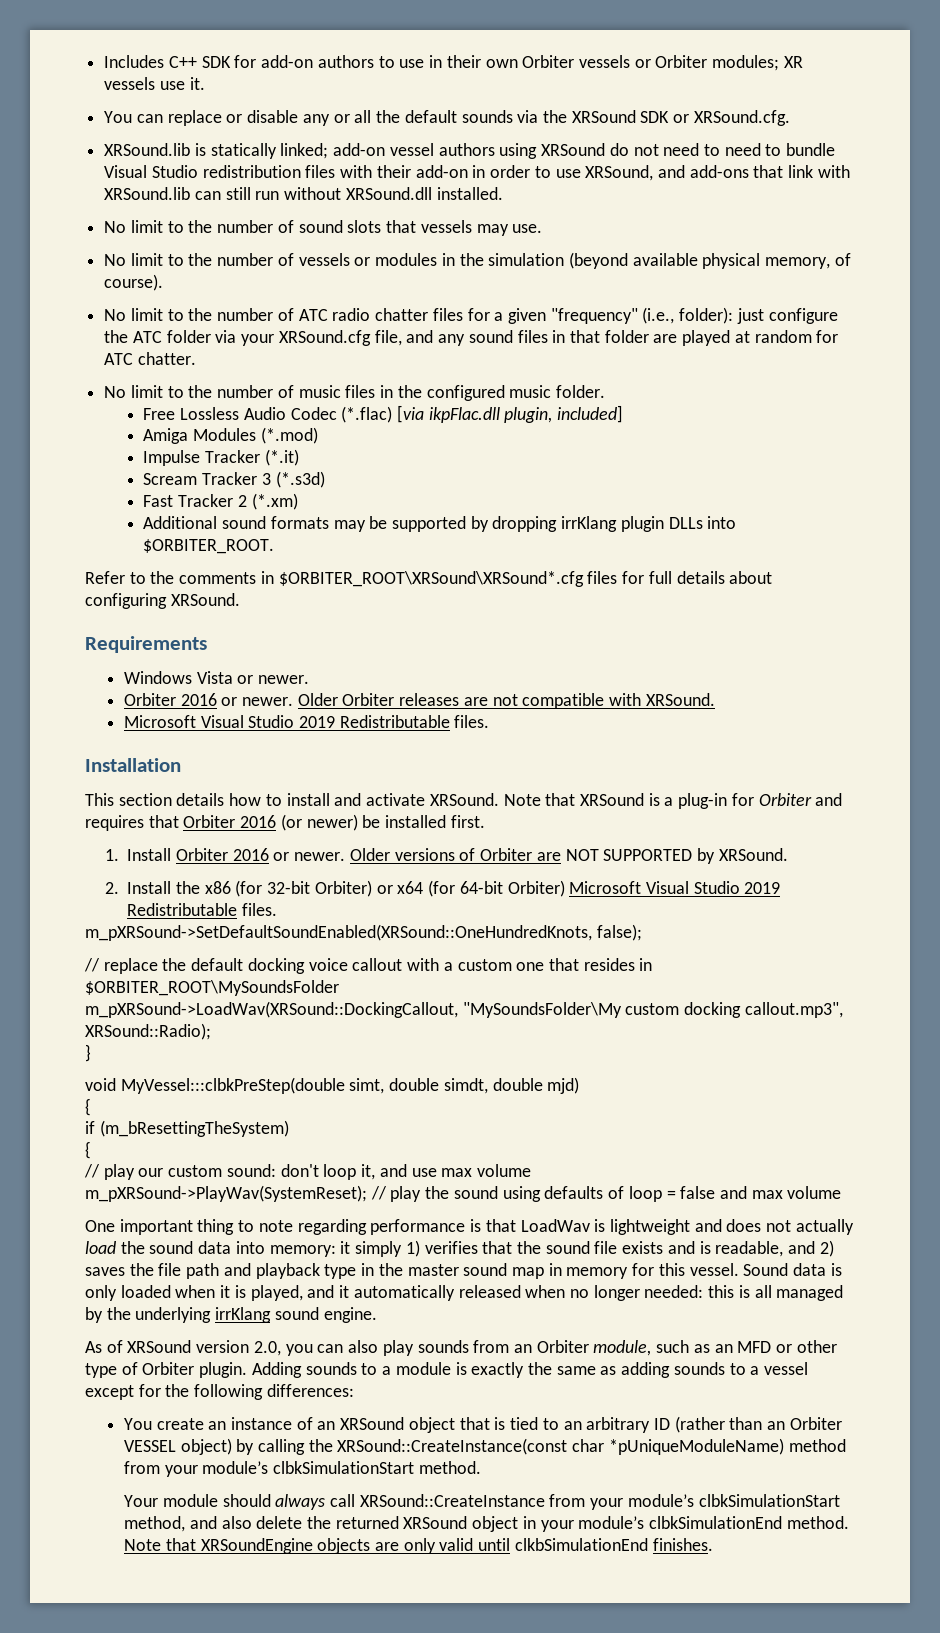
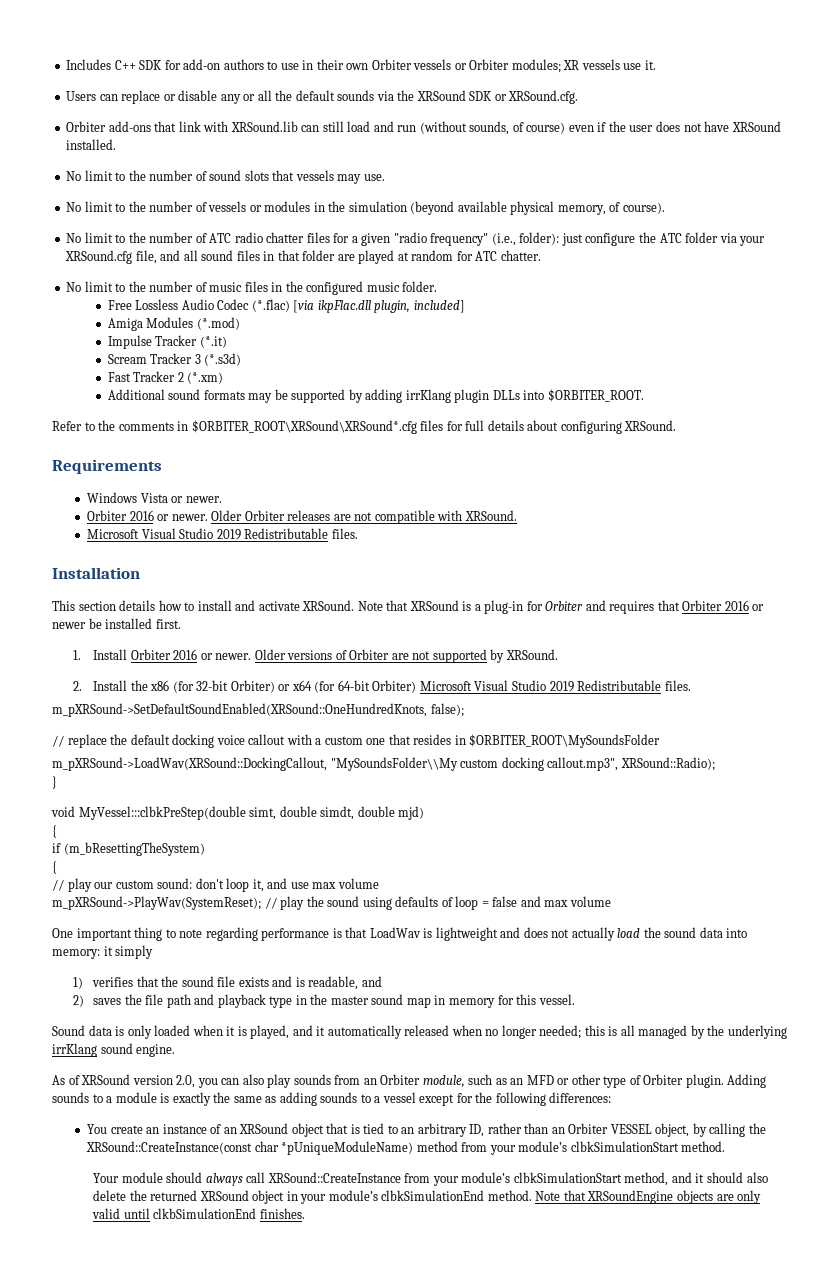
[104,111,133,123] You -> [66,91,97,101] Users
[104,143,836,159] [104,165,685,181] XRSound.lib is statically linked; add-on vessel authors using XRSound do not need to need to bundle Visual Studio redistribution files with their add-on in order to use XRSound, and -> [66,121,107,132] Orbiter
[255,187,432,200] run without XRSound.dll -> [347,121,781,135] load and run (without sounds, of course) even if the user does not have XRSound
[550,308,638,324] "frequency" -> [393,232,489,246] "radio frequency"
[438,334,466,346] any -> [183,250,198,261] all
[492,516,558,532] dropping -> [365,389,403,403] adding
[280,814,358,831] (or newer) -> [752,604,765,611] [52,622,86,629] or newer
[565,849,693,861] NOT SUPPORTED -> [412,649,487,663] not supported
[462,1002,622,1018] "MySoundsFolder\My -> [330,757,458,771] "MySoundsFolder\\My
(403, 1249) none -> (154, 952) //
(816, 1247) none -> (382, 981) //
(739, 1269) none -> (575, 999) //
[644,1285,704,1298] needed: -> [539,1025,582,1039] needed;
[653,1416,725,1433] ID (rather -> [469,1123,522,1137] ID, rather
[180,1438,232,1455] object) -> [655,1123,690,1137] object,
(217, 1522) none -> [695,1172,743,1183] it should

